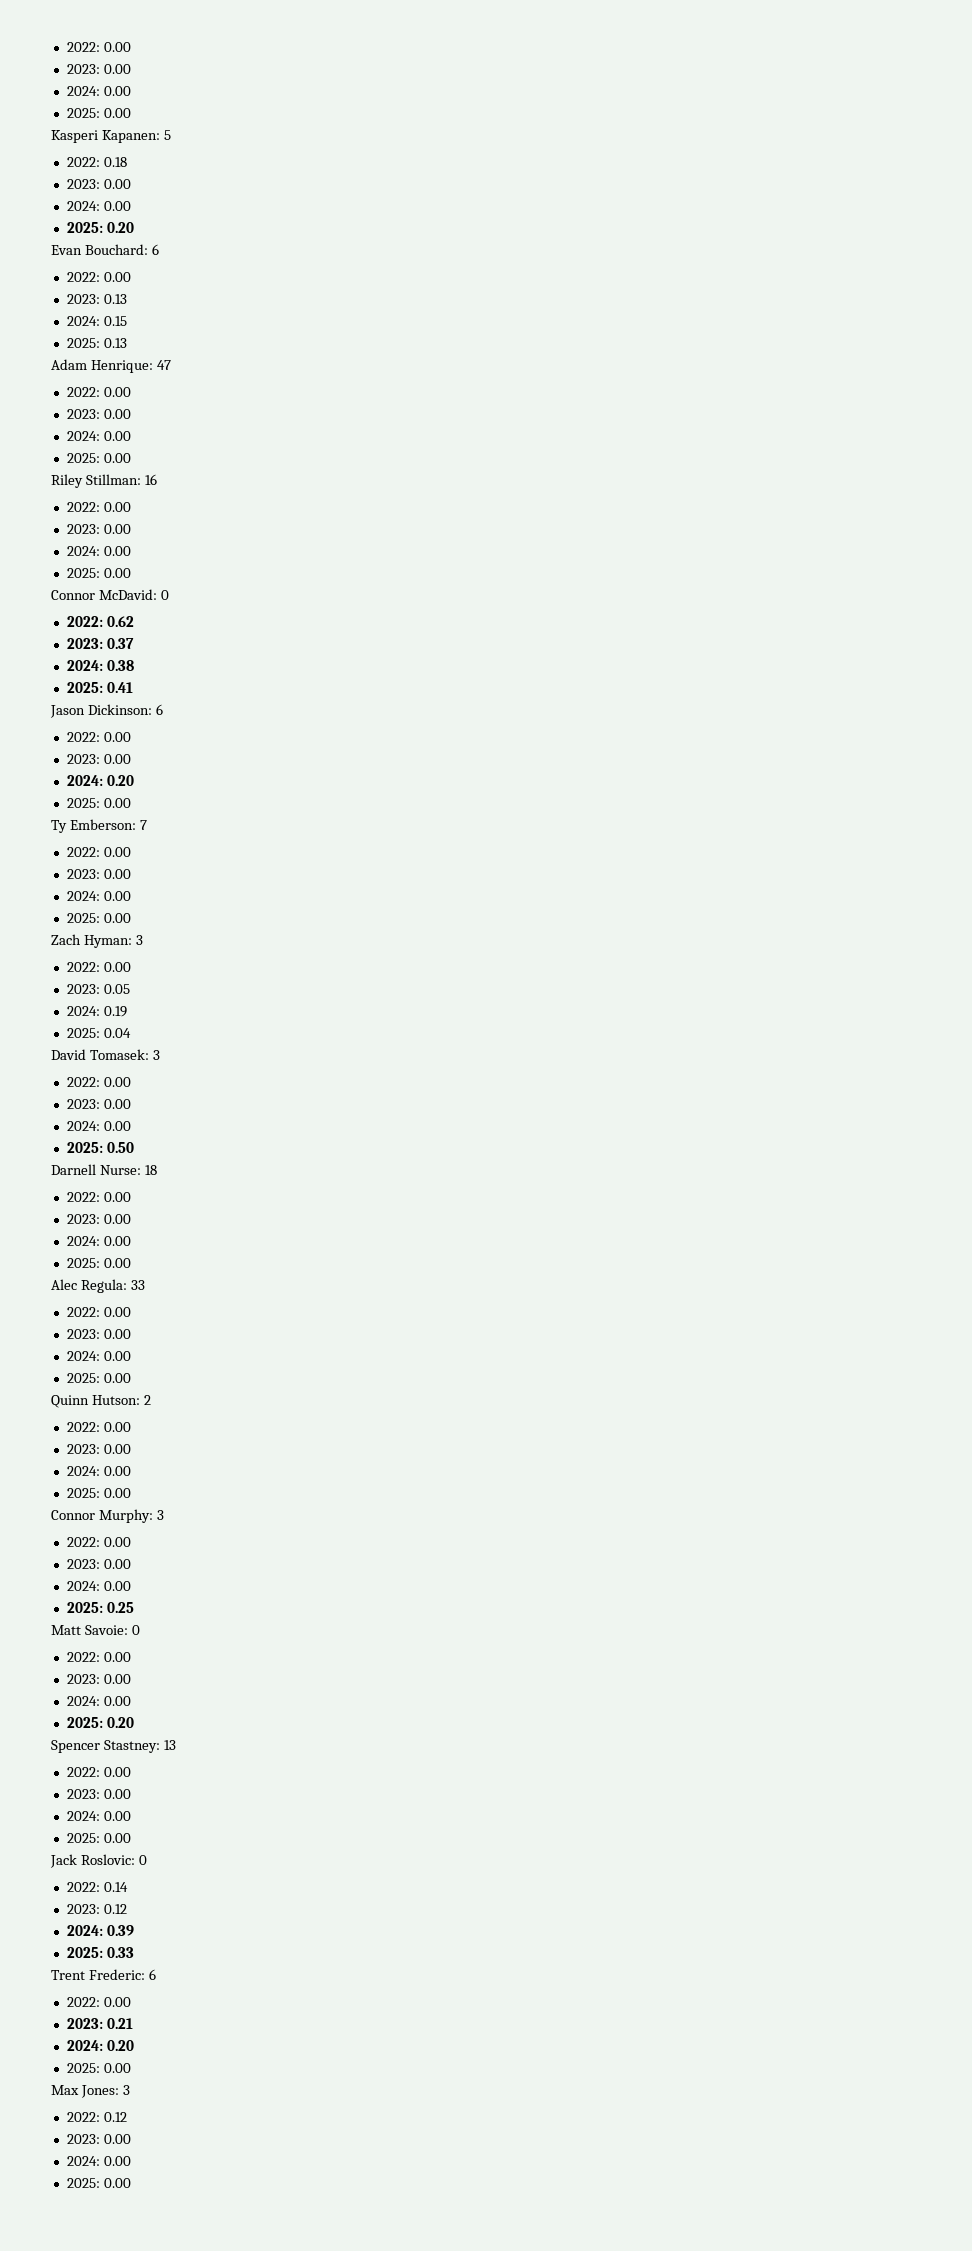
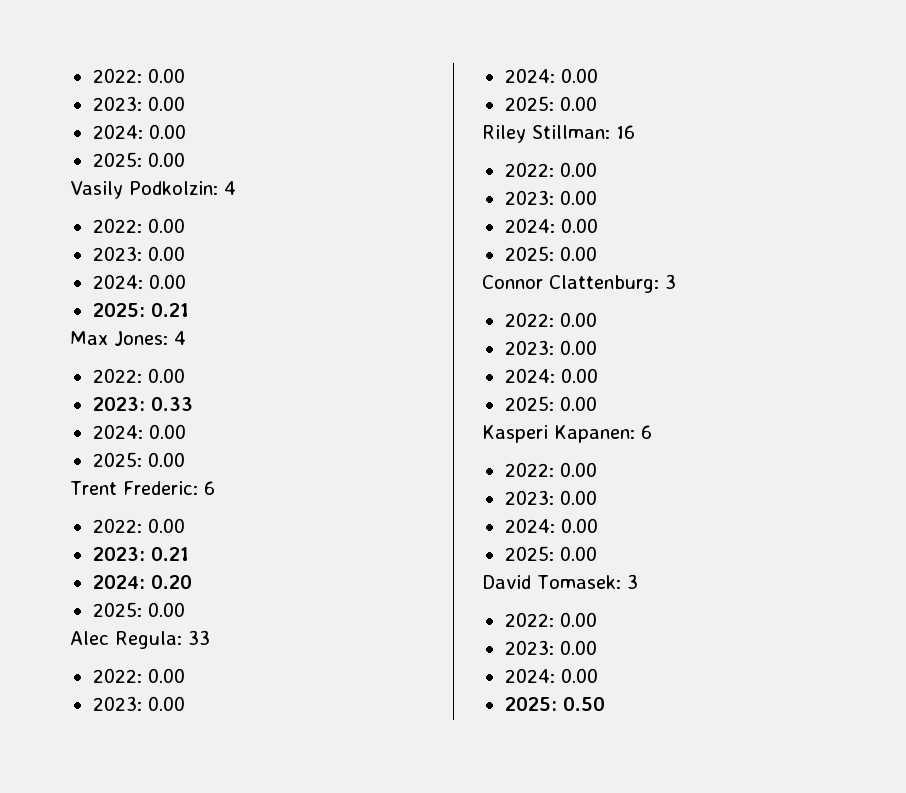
[66,42,131,52] [66,64,131,74] [66,86,131,96] [66,108,131,118] [51,130,171,143] [66,157,127,167] [66,179,131,189] [66,201,131,211] [66,222,134,233] [51,244,159,255] [66,272,131,282] [66,294,127,304] [66,316,127,326] [66,338,127,348] [51,359,171,373] 2022: 0.00 // 2023: 0.00 // 2024: 0.00 // 2025: 0.00 // Kasperi Kapanen: 5 // 2022: 0.18 // 2023: 0.00 // 2024: 0.00 // 2025: 0.20 // Evan Bouchard: 6 // 2022: 0.00 // 2023: 0.13 // 2024: 0.15 // 2025: 0.13 // Adam Henrique: 47 -> [92,68,185,83] [92,96,185,111] [92,124,186,139] [92,152,185,167] [70,181,236,199] [92,218,185,233] [92,246,185,261] [92,274,186,289] [92,303,189,317] [70,331,186,346] [92,368,185,383] [92,397,193,411] [92,424,186,439] [92,452,185,467] [70,481,215,495] [92,518,185,533] [92,547,189,561] [92,575,192,589] [92,602,185,617] [70,630,210,649] 2022: 0.00 // 2023: 0.00 // 2024: 0.00 // 2025: 0.00 // Vasily Podkolzin: 4 // 2022: 0.00 // 2023: 0.00 // 2024: 0.00 // 2025: 0.21 // Max Jones: 4 // 2022: 0.00 // 2023: 0.33 // 2024: 0.00 // 2025: 0.00 // Trent Frederic: 6 // 2022: 0.00 // 2023: 0.21 // 2024: 0.20 // 2025: 0.00 // Alec Regula: 33
[98,589,169,600] [66,616,134,627] [66,638,134,649] [66,660,134,671] [66,682,133,693] [50,704,163,718] [66,732,131,742] [66,754,131,764] [66,775,134,786] [66,798,131,808] [51,819,147,833] [66,847,131,857] [66,869,131,879] [66,891,131,901] [66,913,131,923] [51,934,143,948] [66,962,131,972] [66,984,130,994] [66,1006,127,1017] [66,1028,131,1038] McDavid: 0 // 2022: 0.62 // 2023: 0.37 // 2024: 0.38 // 2025: 0.41 // Jason Dickinson: 6 // 2022: 0.00 // 2023: 0.00 // 2024: 0.20 // 2025: 0.00 // Ty Emberson: 7 // 2022: 0.00 // 2023: 0.00 // 2024: 0.00 // 2025: 0.00 // Zach Hyman: 3 // 2022: 0.00 // 2023: 0.05 // 2024: 0.19 // 2025: 0.04 -> [549,274,676,293] [504,312,597,327] [504,340,597,355] [504,368,598,383] [504,396,597,411] [482,425,652,443] [504,462,597,477] [504,490,597,505] [504,518,598,533] [504,546,597,561] Clattenburg: 3 // 2022: 0.00 // 2023: 0.00 // 2024: 0.00 // 2025: 0.00 // Kasperi Kapanen: 6 // 2022: 0.00 // 2023: 0.00 // 2024: 0.00 // 2025: 0.00
[51,1164,157,1175] [66,1192,131,1202] [66,1214,131,1224] [66,1236,131,1246] [66,1258,131,1268] [51,1279,145,1293] [66,1307,131,1317] [66,1329,131,1339] [66,1351,131,1361] [66,1373,131,1383] [51,1395,151,1408] [66,1422,131,1432] [66,1444,131,1454] [66,1466,131,1476] [66,1488,131,1498] [51,1509,164,1523] [66,1537,131,1547] [66,1559,131,1569] [66,1581,131,1591] [66,1602,134,1613] [51,1625,140,1635] [66,1652,131,1662] [66,1674,131,1684] [66,1696,131,1706] [66,1717,134,1728] [51,1740,176,1753] [66,1767,131,1777] [66,1789,131,1799] [66,1811,131,1821] [66,1833,131,1843] [50,1854,147,1868] [66,1882,128,1892] [66,1904,127,1914] [66,1925,134,1936] [66,1947,134,1958] [51,1969,156,1980] [66,1997,131,2007] [66,2018,133,2029] [66,2040,134,2051] [66,2063,131,2073] [51,2085,130,2098] [66,2112,127,2122] [66,2134,131,2144] [66,2156,131,2166] [66,2178,131,2188] // Darnell Nurse: 18 // 2022: 0.00 // 2023: 0.00 // 2024: 0.00 // 2025: 0.00 // Alec Regula: 33 // 2022: 0.00 // 2023: 0.00 // 2024: 0.00 // 2025: 0.00 // Quinn Hutson: 2 // 2022: 0.00 // 2023: 0.00 // 2024: 0.00 // 2025: 0.00 // Connor Murphy: 3 // 2022: 0.00 // 2023: 0.00 // 2024: 0.00 // 2025: 0.25 // Matt Savoie: 0 // 2022: 0.00 // 2023: 0.00 // 2024: 0.00 // 2025: 0.20 // Spencer Stastney: 13 // 2022: 0.00 // 2023: 0.00 // 2024: 0.00 // 2025: 0.00 // Jack Roslovic: 0 // 2022: 0.14 // 2023: 0.12 // 2024: 0.39 // 2025: 0.33 // Trent Frederic: 6 // 2022: 0.00 // 2023: 0.21 // 2024: 0.20 // 2025: 0.00 // Max Jones: 3 // 2022: 0.12 // 2023: 0.00 // 2024: 0.00 // 2025: 0.00 -> (605, 704) none

